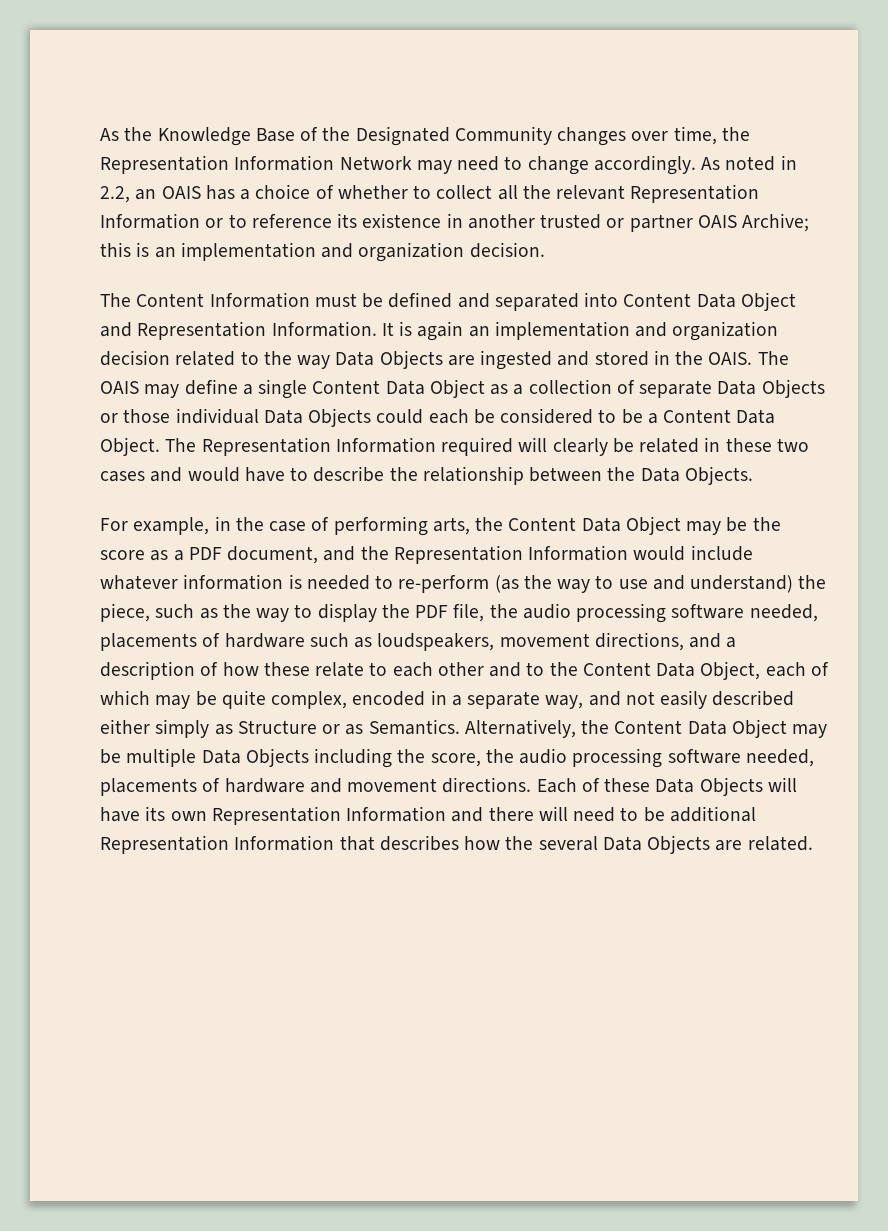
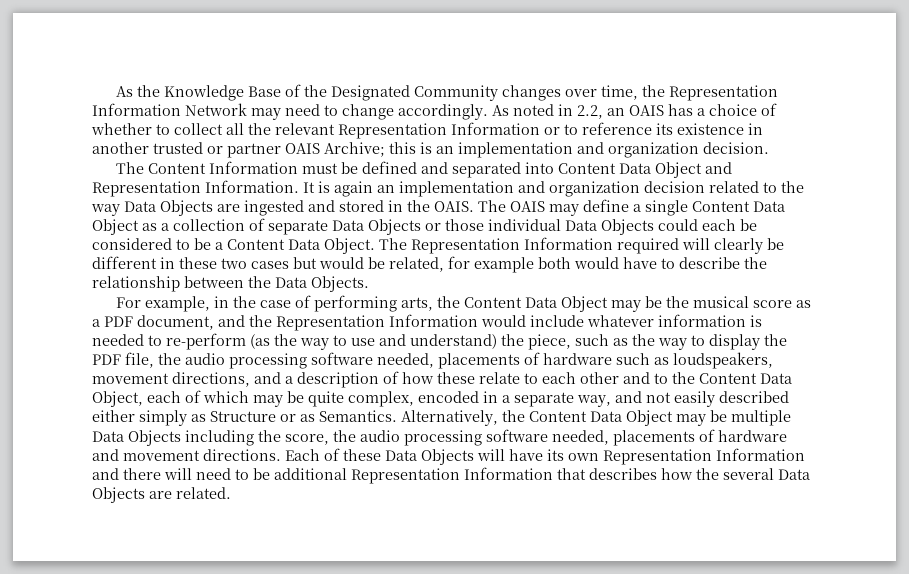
[639,438,700,453] related -> [92,256,157,269] different
[150,467,183,482] and -> [293,256,571,273] but would be related, for example both
(781, 524) none -> [693,296,750,308] musical

